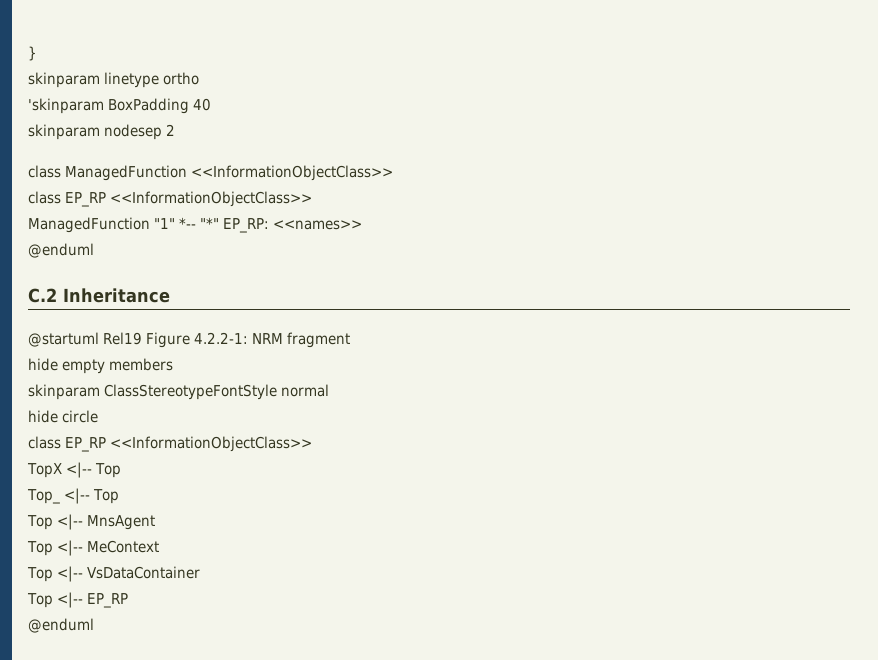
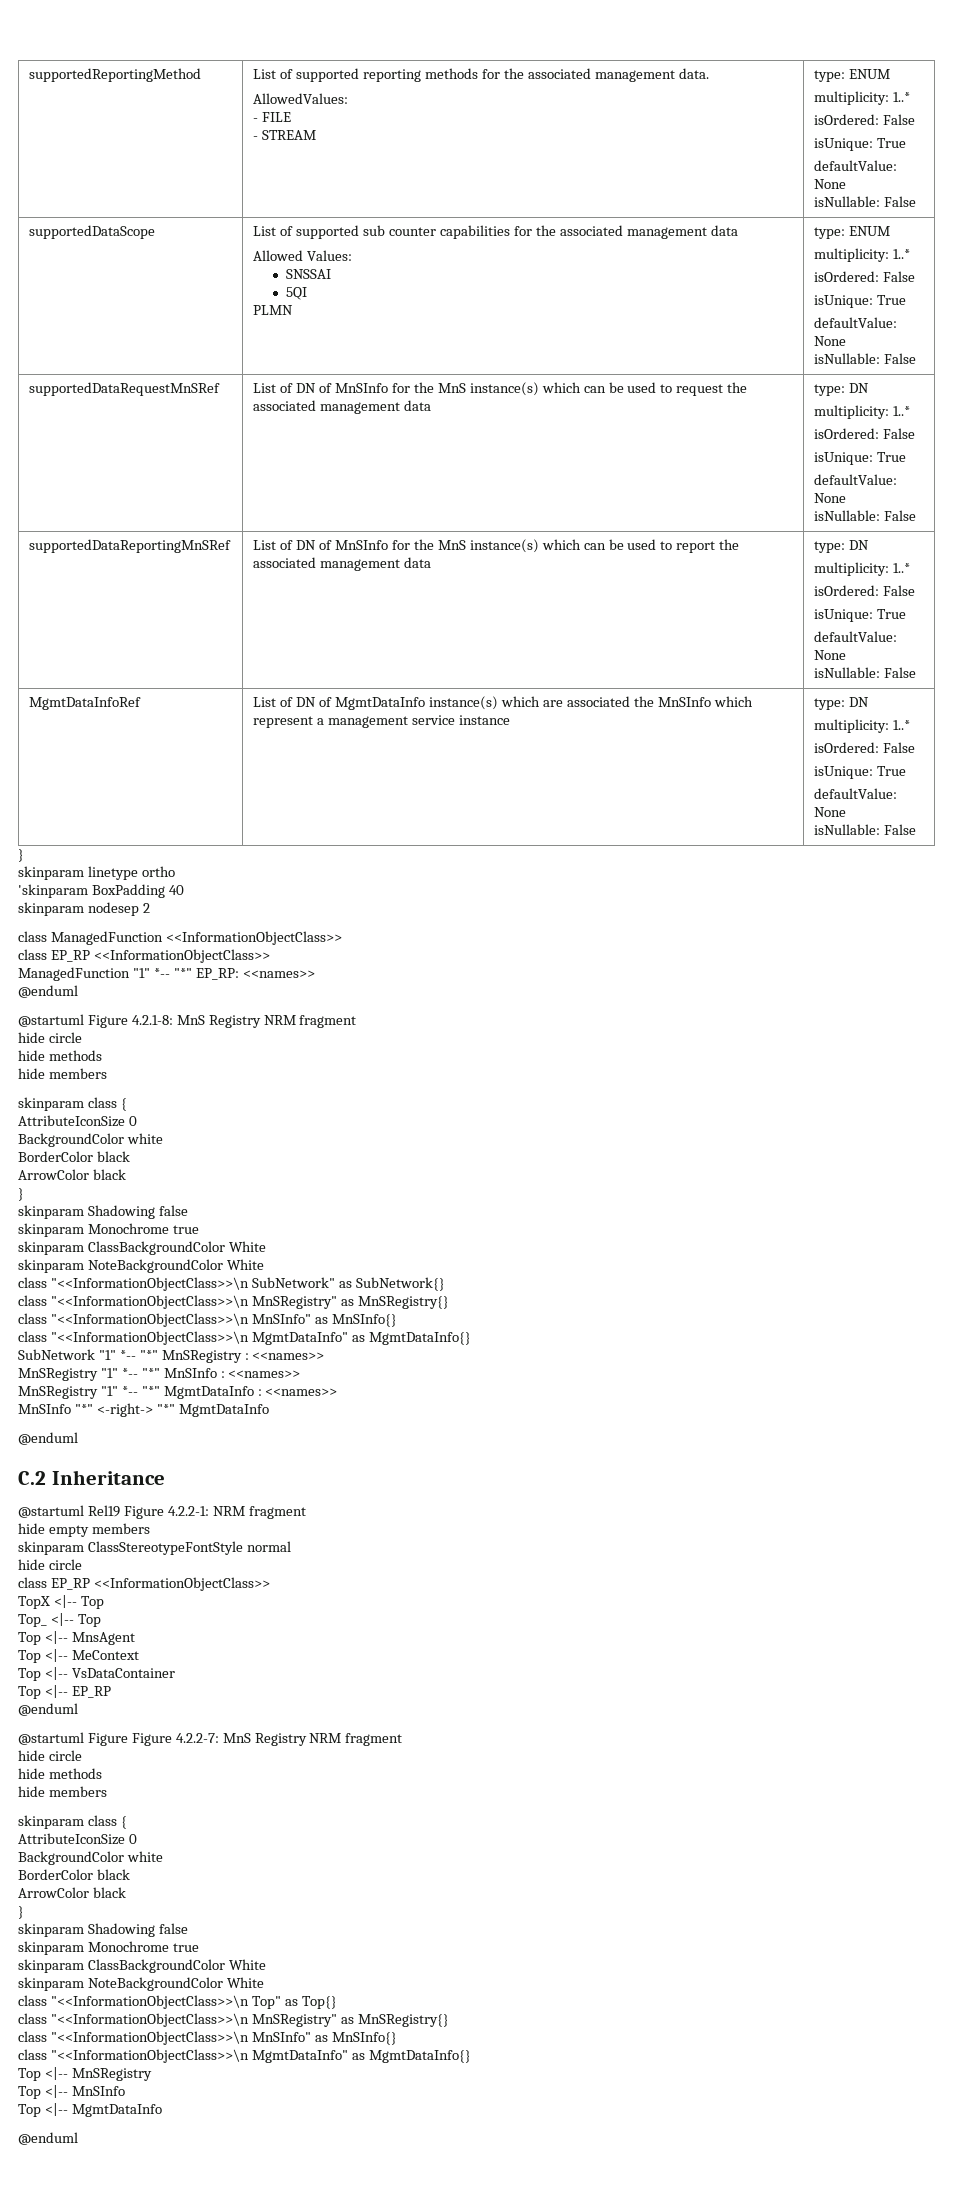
(28, 53) none -> [29,68,202,82] [253,68,709,82] [253,93,349,104] [253,112,292,122] [253,130,317,140] [814,69,891,82] [814,91,911,105] [814,114,916,125] [814,138,907,151] [814,160,898,171] [814,179,847,189] [814,196,917,207] [29,225,156,239] [253,225,738,239] [253,250,353,261] [286,269,332,279] [286,287,308,300] [253,305,294,315] [814,226,891,239] [814,248,911,262] [814,271,916,282] [814,295,907,308] [814,317,898,328] [814,336,847,346] [814,353,917,364] [29,382,221,396] [253,382,748,396] [253,400,432,414] [814,383,870,396] [814,405,911,419] [814,428,916,439] [814,452,907,465] [814,474,898,485] [814,493,847,503] [814,510,917,521] [29,539,232,553] [253,539,740,553] [253,557,432,571] [814,540,870,553] [814,562,911,576] [814,585,916,596] [814,609,907,622] [814,631,898,642] [814,650,847,660] [814,667,917,678] [29,697,142,710] [253,696,753,710] [253,715,511,728] [814,697,870,710] [814,719,911,733] [814,742,916,753] [814,766,907,779] [814,788,898,799] [814,807,847,817] [814,824,917,835] supportedReportingMethod | List of supported reporting methods for the associated management data. // AllowedValues: // - FILE // - STREAM | type: ENUM // multiplicity: 1..* // isOrdered: False // isUnique: True // defaultValue: None // isNullable: False // supportedDataScope | List of supported sub counter capabilities for the associated management data // Allowed Values: // SNSSAI // 5QI // PLMN | type: ENUM // multiplicity: 1..* // isOrdered: False // isUnique: True // defaultValue: None // isNullable: False // supportedDataRequestMnSRef | List of DN of MnSInfo for the MnS instance(s) which can be used to request the associated management data | type: DN // multiplicity: 1..* // isOrdered: False // isUnique: True // defaultValue: None // isNullable: False // supportedDataReportingMnSRef | List of DN of MnSInfo for the MnS instance(s) which can be used to report the associated management data | type: DN // multiplicity: 1..* // isOrdered: False // isUnique: True // defaultValue: None // isNullable: False // MgmtDataInfoRef | List of DN of MgmtDataInfo instance(s) which are associated the MnSInfo which represent a management service instance | type: DN // multiplicity: 1..* // isOrdered: False // isUnique: True // defaultValue: None // isNullable: False //
(94, 250) none -> [18,1014,357,1028] [18,1032,82,1043] [18,1050,102,1061] [18,1068,107,1079] [18,1097,127,1111] [18,1115,137,1127] [18,1133,163,1147] [18,1151,130,1162] [18,1169,126,1180] [18,1188,24,1201] [18,1205,188,1219] [18,1223,199,1237] [18,1241,266,1255] [18,1259,264,1273] [18,1277,445,1291] [18,1295,449,1309] [18,1313,397,1327] [18,1331,471,1345] [18,1349,325,1363] [18,1368,301,1381] [18,1386,338,1399] [18,1403,269,1417] [18,1432,78,1445] // @startuml Figure 4.2.1-8: MnS Registry NRM fragment // hide circle // hide methods // hide members // skinparam class { // AttributeIconSize 0 // BackgroundColor white // BorderColor black // ArrowColor black // } // skinparam Shadowing false // skinparam Monochrome true // skinparam ClassBackgroundColor White // skinparam NoteBackgroundColor White // class "<<InformationObjectClass>>\n SubNetwork" as SubNetwork{} // class "<<InformationObjectClass>>\n MnSRegistry" as MnSRegistry{} // class "<<InformationObjectClass>>\n MnSInfo" as MnSInfo{} // class "<<InformationObjectClass>>\n MgmtDataInfo" as MgmtDataInfo{} // SubNetwork "1" *-- "*" MnSRegistry : <<names>> // MnSRegistry "1" *-- "*" MnSInfo : <<names>> // MnSRegistry "1" *-- "*" MgmtDataInfo : <<names>> // MnSInfo "*" <-right-> "*" MgmtDataInfo // @enduml
(94, 625) none -> [18,1732,403,1746] [18,1750,82,1761] [18,1768,102,1779] [18,1786,107,1797] [18,1815,127,1829] [18,1833,137,1845] [18,1851,163,1865] [18,1869,130,1880] [18,1887,126,1898] [18,1906,24,1919] [18,1923,188,1937] [18,1941,199,1955] [18,1959,266,1973] [18,1977,264,1991] [18,1995,337,2009] [18,2013,449,2027] [18,2031,397,2045] [18,2049,471,2063] [18,2067,152,2081] [18,2085,125,2099] [18,2103,162,2117] [18,2132,78,2145] // @startuml Figure Figure 4.2.2-7: MnS Registry NRM fragment // hide circle // hide methods // hide members // skinparam class { // AttributeIconSize 0 // BackgroundColor white // BorderColor black // ArrowColor black // } // skinparam Shadowing false // skinparam Monochrome true // skinparam ClassBackgroundColor White // skinparam NoteBackgroundColor White // class "<<InformationObjectClass>>\n Top" as Top{} // class "<<InformationObjectClass>>\n MnSRegistry" as MnSRegistry{} // class "<<InformationObjectClass>>\n MnSInfo" as MnSInfo{} // class "<<InformationObjectClass>>\n MgmtDataInfo" as MgmtDataInfo{} // Top <|-- MnSRegistry // Top <|-- MnSInfo // Top <|-- MgmtDataInfo // @enduml

